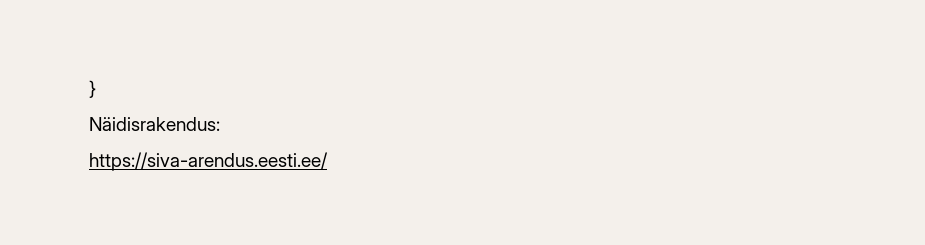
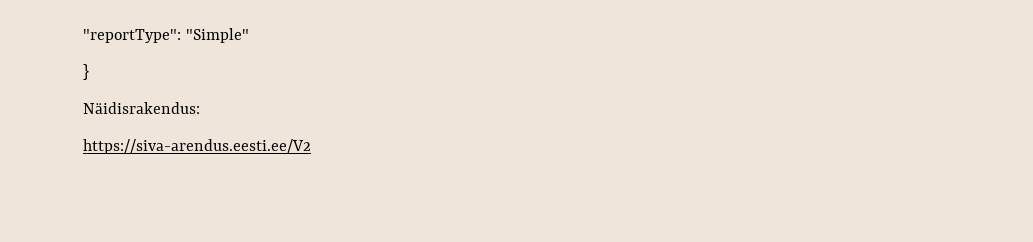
(89, 89) none -> [83,28,249,43] "reportType": "Simple" //
[89,152,328,171] https://siva-arendus.eesti.ee/ -> [83,139,311,154] https://siva-arendus.eesti.ee/V2

